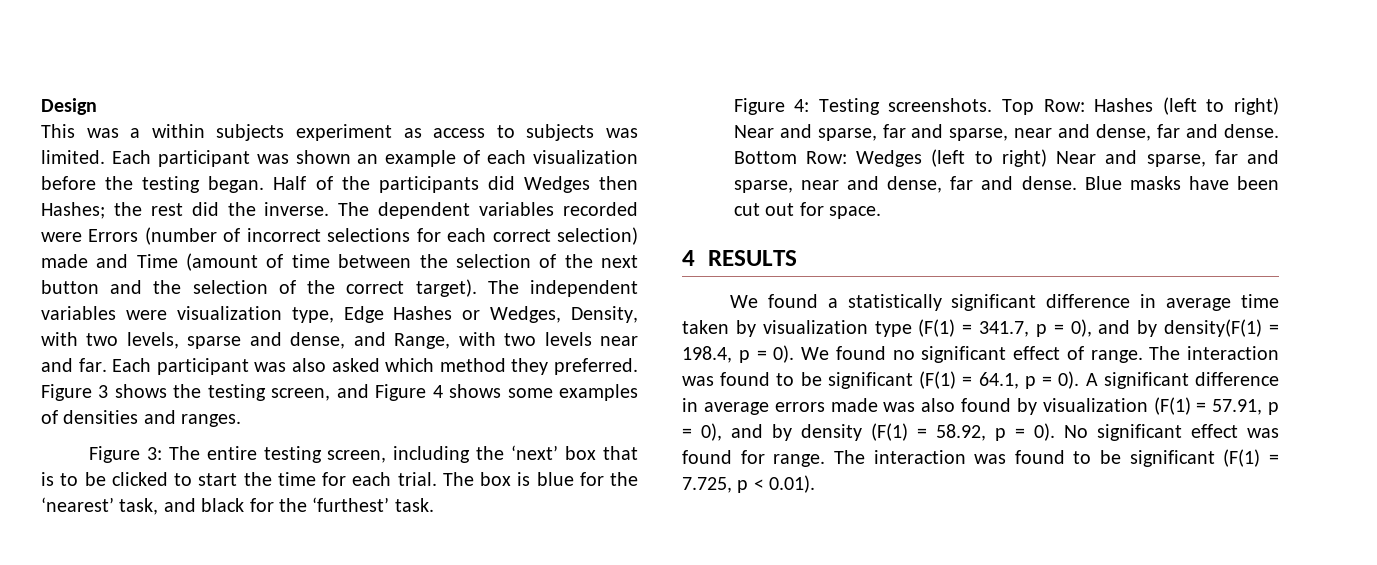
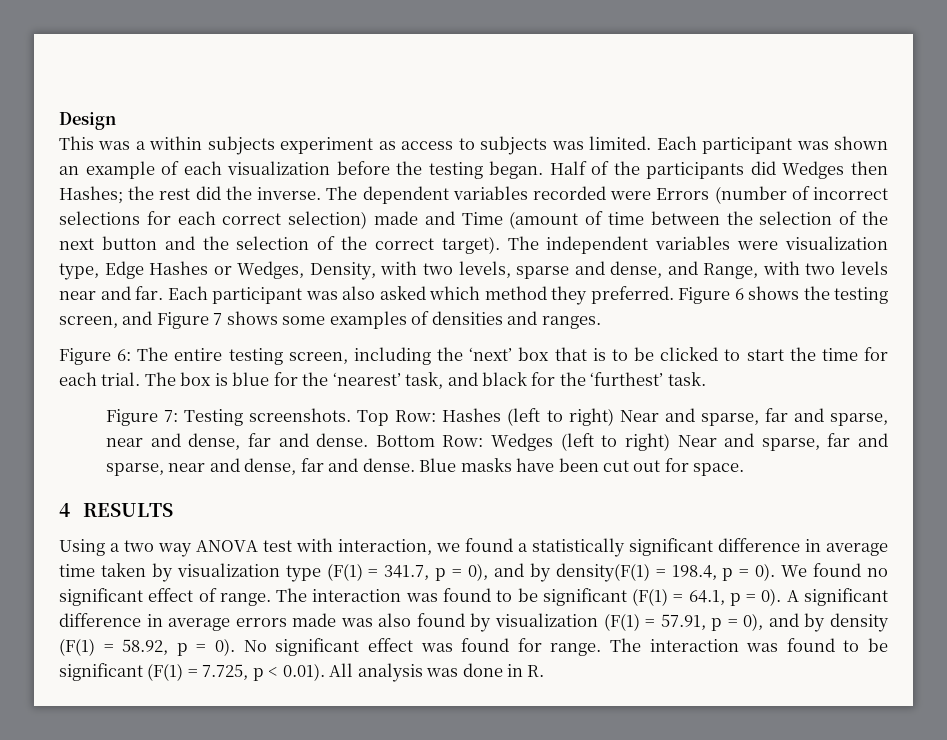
[98,385,109,398] 3 -> [734,288,744,300] 6
[432,385,443,398] 4 -> [213,313,223,325] 7
[146,447,162,460] 3: -> [117,349,132,361] 6:
[794,99,810,112] 4: -> [164,410,179,422] 7:
[729,295,758,308] We -> [59,538,460,557] Using a two way ANOVA test with interaction, we
(816, 484) none -> [329,663,545,682] All analysis was done in R.

